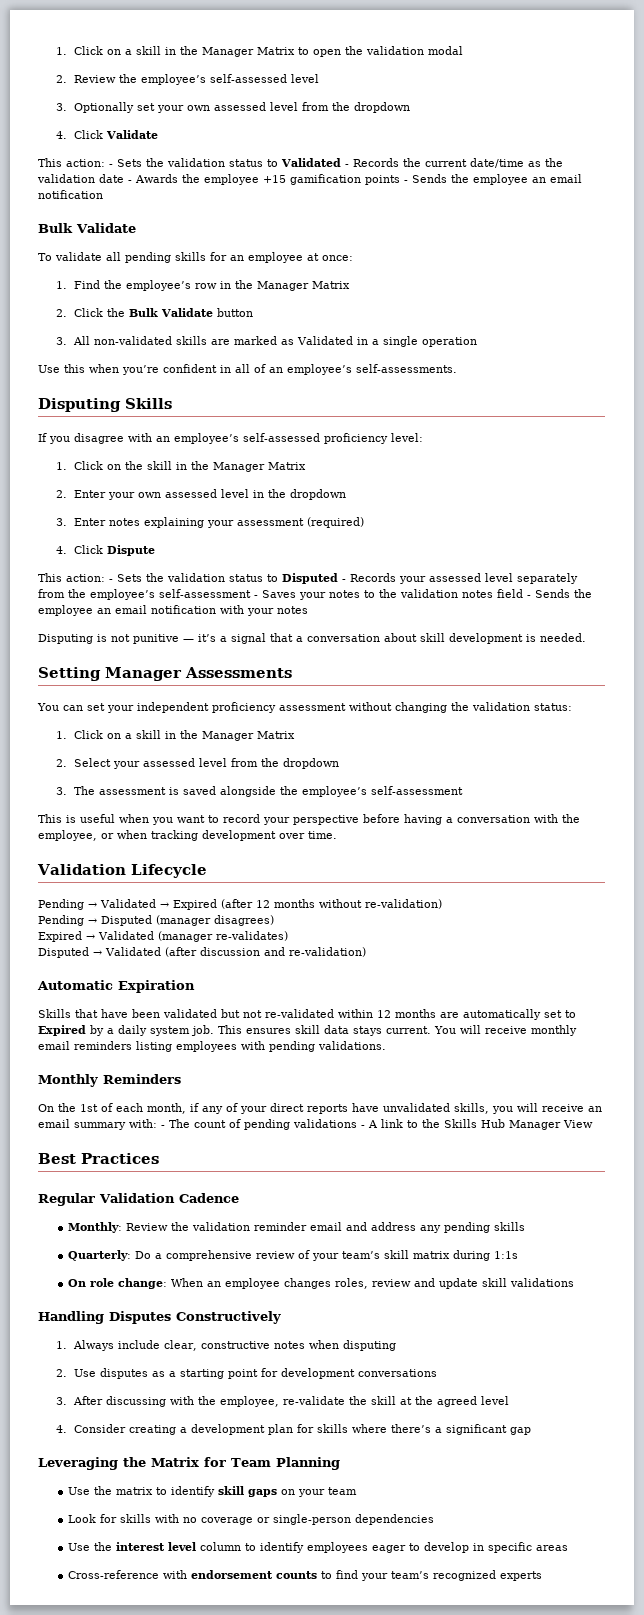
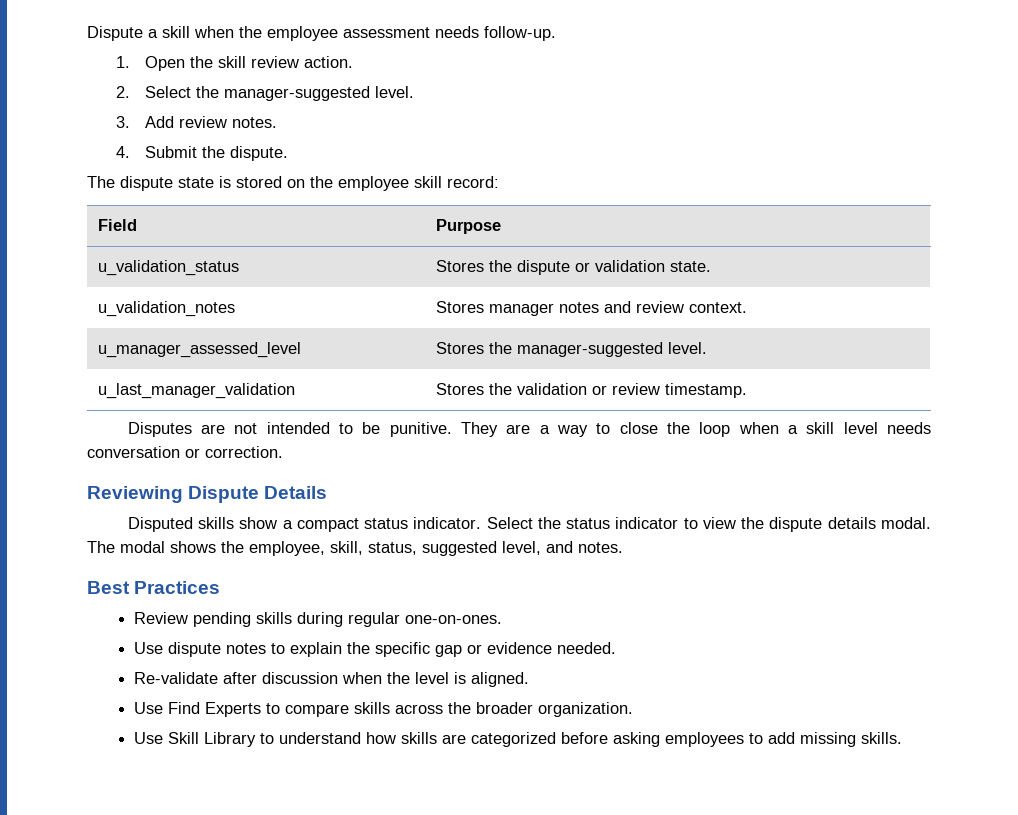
[56,46,464,57] [56,74,320,85] [56,102,411,113] [56,130,159,139] [38,158,563,168] [37,174,582,185] [38,190,103,199] [38,223,136,233] [38,252,353,263] [56,280,351,291] [56,308,254,317] [56,336,478,347] [38,364,457,375] [38,398,172,412] [38,433,423,444] [56,461,307,472] [56,489,347,500] [56,517,365,528] [56,545,156,556] [38,573,578,584] [38,589,592,600] [38,605,308,616] [38,633,586,644] [38,667,292,681] [37,702,572,713] [56,730,296,741] [56,758,340,769] [56,786,464,797] [38,814,580,825] [38,830,337,841] [37,864,207,878] [38,899,442,910] [38,915,274,926] [38,931,288,942] [38,947,366,958] [37,980,195,993] [38,1009,576,1020] [38,1025,577,1036] [38,1041,386,1052] [38,1074,181,1087] [38,1103,602,1114] [38,1119,593,1130] [38,1153,159,1164] [38,1193,239,1206] [68,1222,526,1233] [68,1250,519,1261] [68,1278,575,1289] [38,1311,281,1324] [56,1340,397,1351] [56,1368,438,1379] [56,1396,510,1407] [56,1424,532,1435] [38,1457,340,1470] [68,1486,358,1497] [68,1514,435,1525] [68,1542,569,1553] [68,1570,543,1581] 1. Click on a skill in the Manager Matrix to open the validation modal // 2. Review the employee’s self-assessed level // 3. Optionally set your own assessed level from the dropdown // 4. Click Validate // This action: - Sets the validation status to Validated - Records the current date/time as the validation date - Awards the employee +15 gamification points - Sends the employee an email notification // Bulk Validate // To validate all pending skills for an employee at once: // 1. Find the employee’s row in the Manager Matrix // 2. Click the Bulk Validate button // 3. All non-validated skills are marked as Validated in a single operation // Use this when you’re confident in all of an employee’s self-assessments. // Disputing Skills // If you disagree with an employee’s self-assessed proficiency level: // 1. Click on the skill in the Manager Matrix // 2. Enter your own assessed level in the dropdown // 3. Enter notes explaining your assessment (required) // 4. Click Dispute // This action: - Sets the validation status to Disputed - Records your assessed level separately from the employee’s self-assessment - Saves your notes to the validation notes field - Sends the employee an email notification with your notes // Disputing is not punitive — it’s a signal that a conversation about skill development is needed. // Setting Manager Assessments // You can set your independent proficiency assessment without changing the validation status: // 1. Click on a skill in the Manager Matrix // 2. Select your assessed level from the dropdown // 3. The assessment is saved alongside the employee’s self-assessment // This is useful when you want to record your perspective before having a conversation with the employee, or when tracking development over time. // Validation Lifecycle // Pending → Validated → Expired (after 12 months without re-validation) // Pending → Disputed (manager disagrees) // Expired → Validated (manager re-validates) // Disputed → Validated (after discussion and re-validation) // Automatic Expiration // Skills that have been validated but not re-validated within 12 months are automatically set to Expired by a daily system job. This ensures skill data stays current. You will receive monthly email reminders listing employees with pending validations. // Monthly Reminders // On the 1st of each month, if any of your direct reports have unvalidated skills, you will receive an email summary with: - The count of pending validations - A link to the Skills Hub Manager View // Best Practices // Regular Validation Cadence // Monthly: Review the validation reminder email and address any pending skills // Quarterly: Do a comprehensive review of your team’s skill matrix during 1:1s // On role change: When an employee changes roles, review and update skill validations // Handling Disputes Constructively // 1. Always include clear, constructive notes when disputing // 2. Use disputes as a starting point for development conversations // 3. After discussing with the employee, re-validate the skill at the agreed level // 4. Consider creating a development plan for skills where there’s a significant gap // Leveraging the Matrix for Team Planning // Use the matrix to identify skill gaps on your team // Look for skills with no coverage or single-person dependencies // Use the interest level column to identify employees eager to develop in specific areas // Cross-reference with endorsement counts to find your team’s recognized experts -> [87,26,556,41] [116,56,354,71] [116,86,415,101] [116,116,278,128] [116,146,289,161] [87,176,499,191] [98,219,138,231] [436,219,502,234] [98,260,240,276] [436,260,712,275] [98,301,236,317] [436,301,748,316] [98,342,302,358] [436,342,708,357] [98,383,296,399] [436,383,748,398] [127,422,931,437] [87,446,283,458] [87,486,328,503] [127,517,931,532] [87,541,623,556] [87,581,221,594] [134,612,503,627] [134,642,617,657] [134,672,530,687] [134,702,634,717] [134,732,903,747] Dispute a skill when the employee assessment needs follow-up. // 1. Open the skill review action. // 2. Select the manager-suggested level. // 3. Add review notes. // 4. Submit the dispute. // The dispute state is stored on the employee skill record: // Field | Purpose // u_validation_status | Stores the dispute or validation state. // u_validation_notes | Stores manager notes and review context. // u_manager_assessed_level | Stores the manager-suggested level. // u_last_manager_validation | Stores the validation or review timestamp. // Disputes are not intended to be punitive. They are a way to close the loop when a skill level needs conversation or correction. // Reviewing Dispute Details // Disputed skills show a compact status indicator. Select the status indicator to view the dispute details modal. The modal shows the employee, skill, status, suggested level, and notes. // Best Practices // Review pending skills during regular one-on-ones. // Use dispute notes to explain the specific gap or evidence needed. // Re-validate after discussion when the level is aligned. // Use Find Experts to compare skills across the broader organization. // Use Skill Library to understand how skills are categorized before asking employees to add missing skills.

